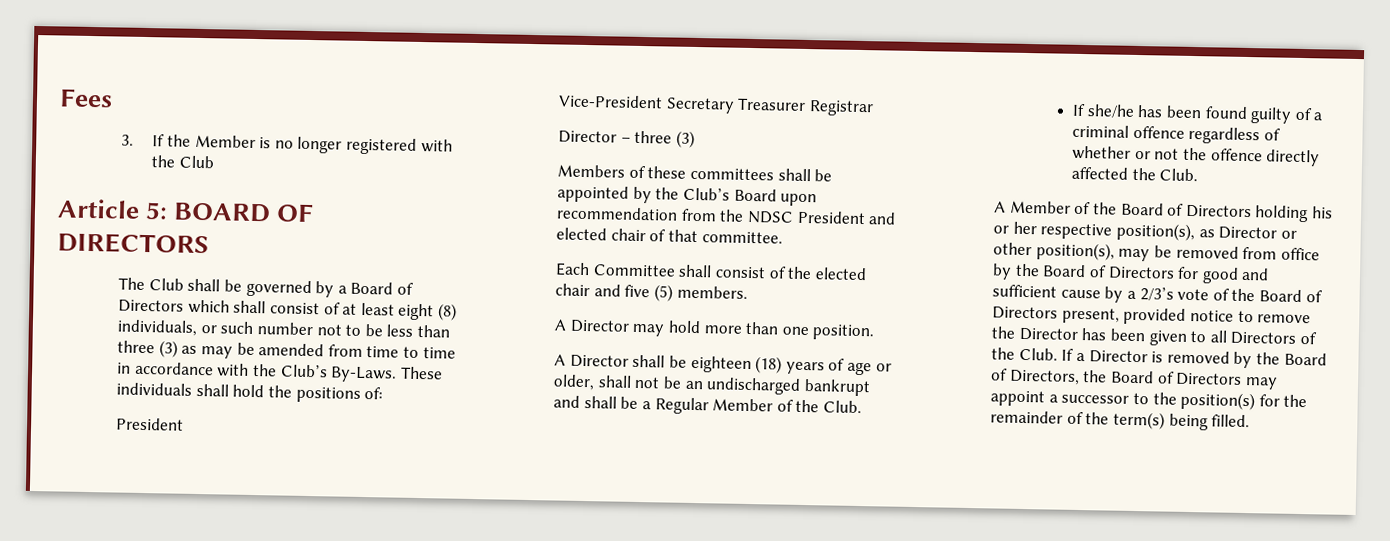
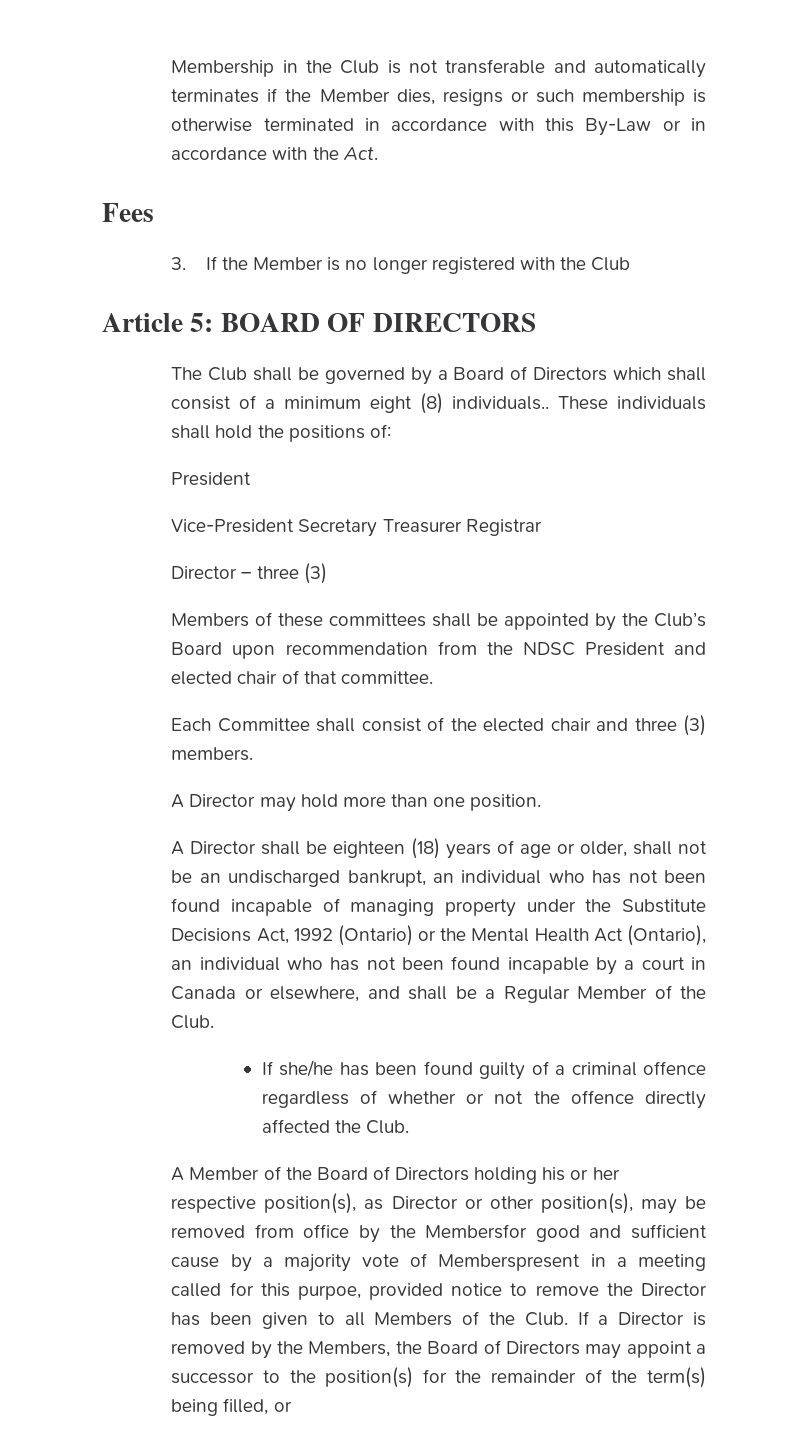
(59, 98) none -> [171,59,706,78] [171,88,707,106] [171,118,706,136] [171,147,378,160] Membership in the Club is not transferable and automatically terminates if the Member dies, resigns or such membership is otherwise terminated in accordance with this By-Law or in accordance with the Act. //
[342,302,458,321] [117,319,451,338] [117,340,456,359] [117,361,398,383] at least eight (8) individuals, or such number not to be less than three (3) as may be amended from time to time in accordance with the Club’s By-Laws. -> [265,393,550,414] a minimum eight (8) individuals..
[624,284,674,302] five (5) -> [634,715,706,736] three (3)
[803,378,871,397] bankrupt -> [347,870,706,887] [171,898,707,917] [171,925,706,946] [171,956,706,975] [171,986,360,1002] bankrupt, an individual who has not been found incapable of managing property under the Substitute Decisions Act, 1992 (Ontario) or the Mental Health Act (Ontario), an individual who has not been found incapable by a court in Canada or elsewhere,
[1042,264,1200,280] Board of Directors for -> [425,1224,528,1239] Membersfor
[1139,287,1174,301] 2/3’s -> [283,1254,351,1272] majority
[1231,288,1323,303] [992,306,1120,324] the Board of Directors present, -> [438,1254,707,1271] [171,1282,361,1300] Memberspresent in a meeting called for this purpoe,
[1230,331,1297,345] Directors -> [374,1312,453,1326] Members
[1283,352,1327,366] [991,368,1080,385] Board of Directors, -> [308,1341,391,1357] Members,
[1211,414,1251,428] filled. -> [223,1398,292,1415] filled, or

